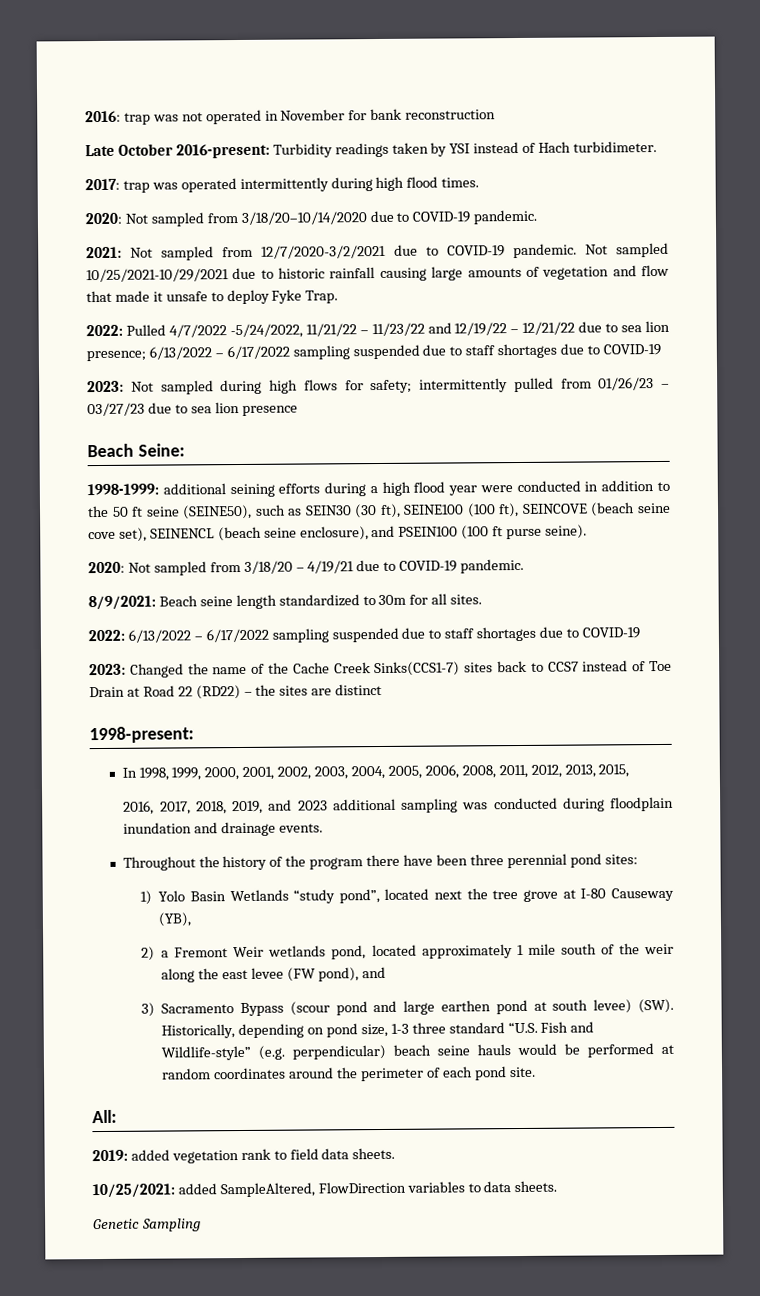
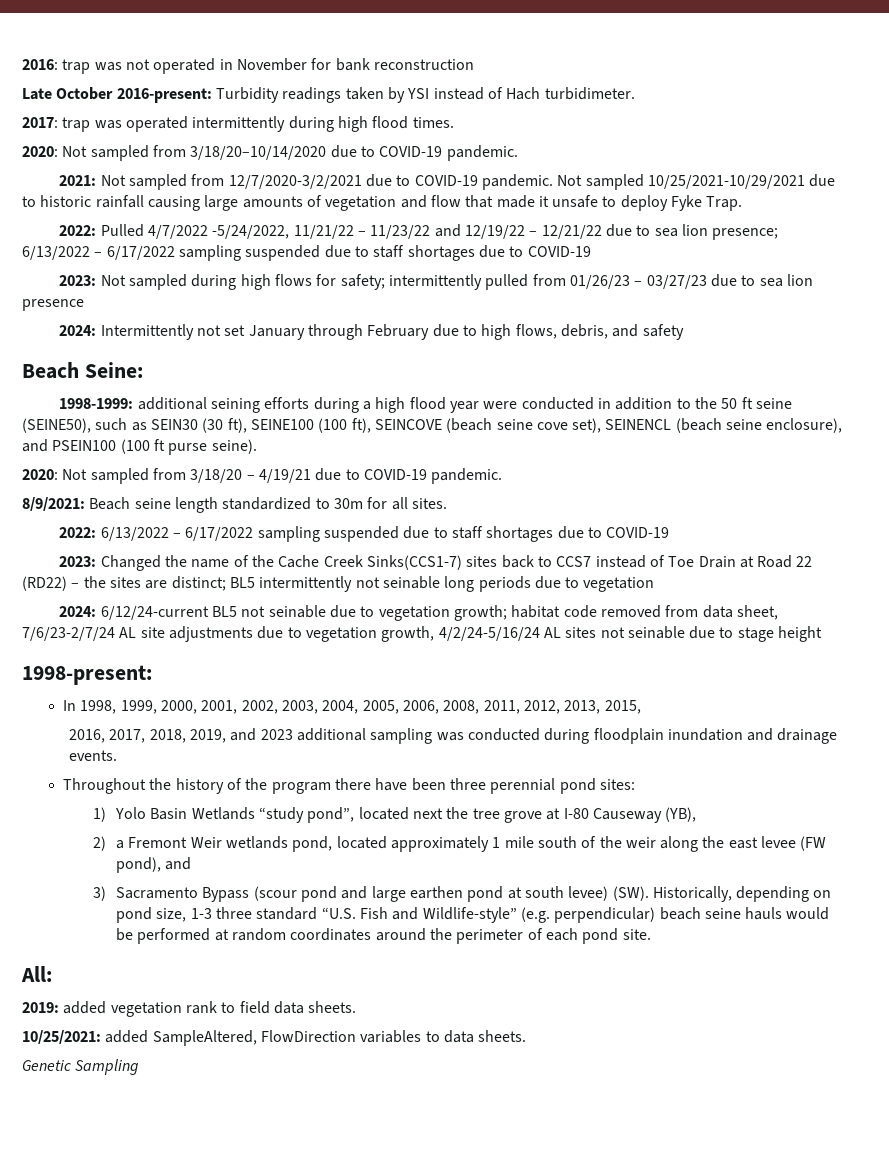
(298, 410) none -> [59,324,684,340] // 2024: Intermittently not set January through February due to high flows, debris, and safety
[335,683,383,696] distinct -> [171,576,655,592] [59,605,778,621] [22,626,823,642] distinct; BL5 intermittently not seinable long periods due to vegetation // 2024: 6/12/24-current BL5 not seinable due to vegetation growth; habitat code removed from data sheet, 7/6/23-2/7/24 AL site adjustments due to vegetation growth, 4/2/24-5/16/24 AL sites not seinable due to stage height

